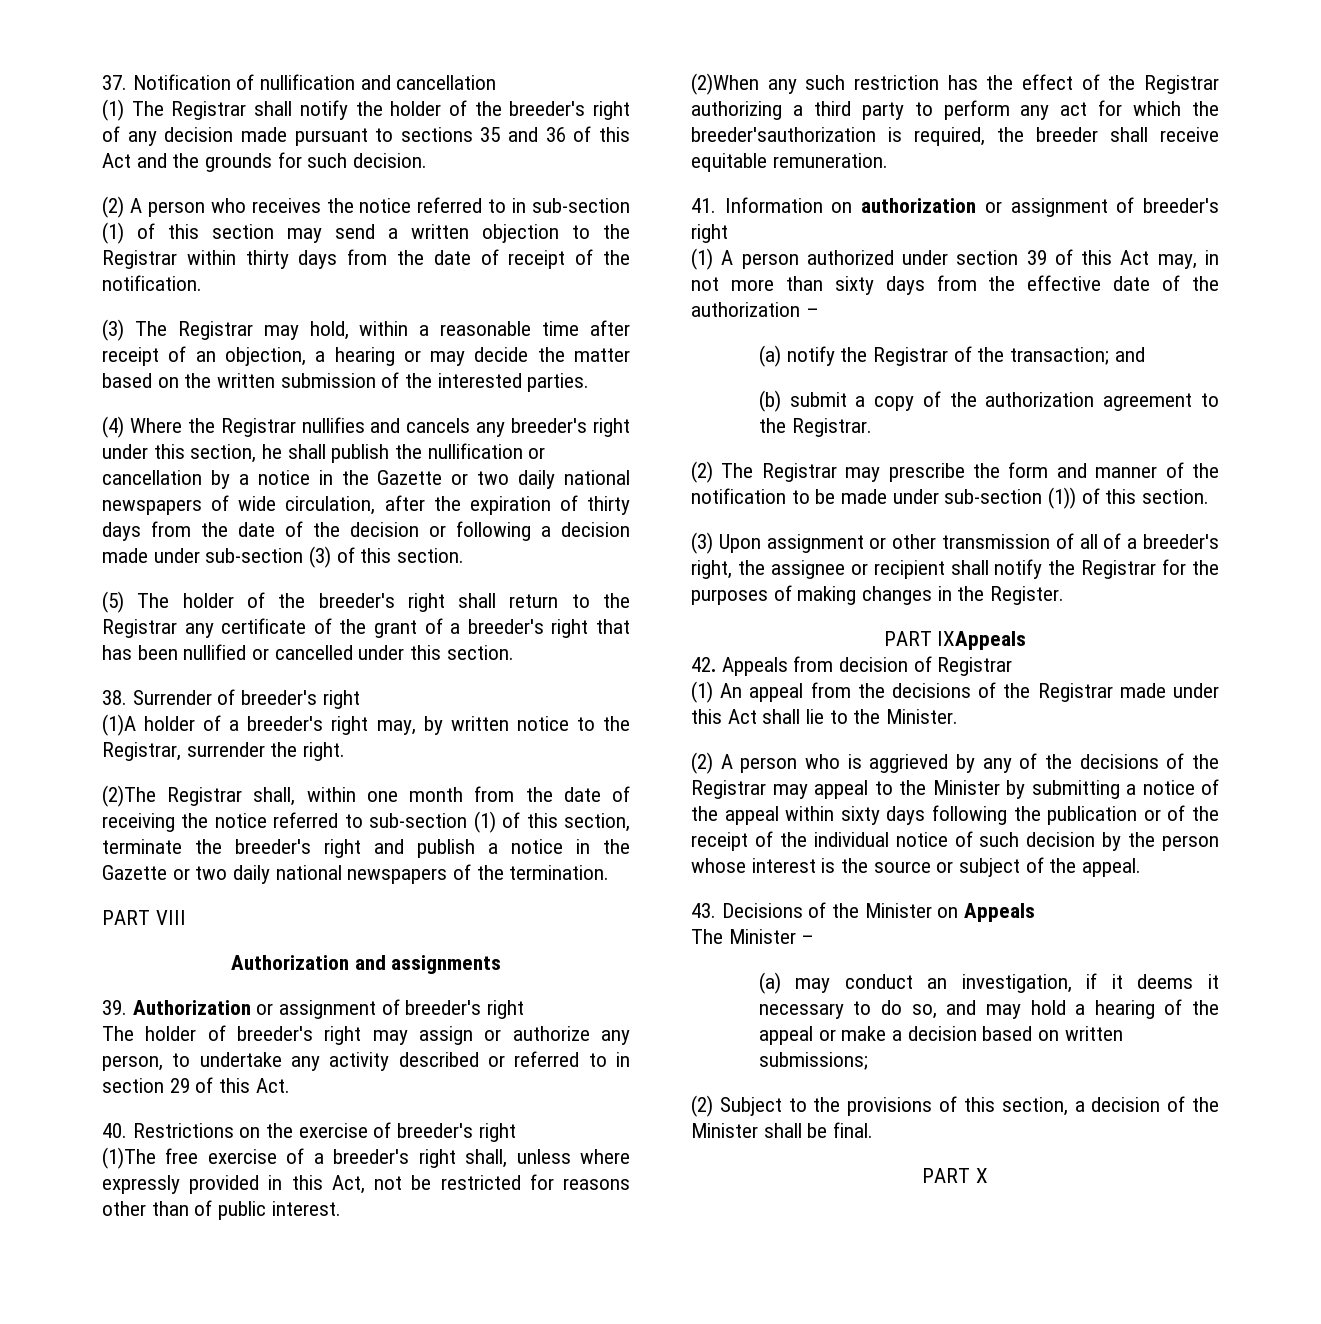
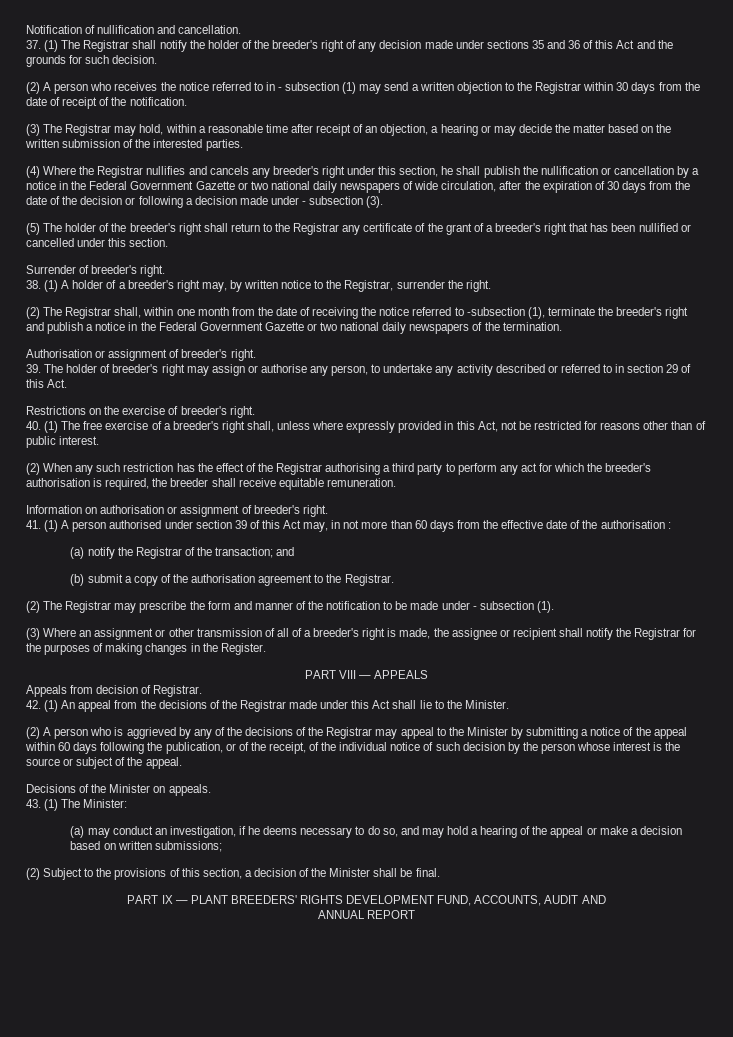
[102,75,127,90] 37. -> (26, 29) none
[396,75,497,90] cancellation // -> [178,25,242,34] [26,40,41,49] cancellation. // 37.
[294,128,394,146] pursuant to -> [455,40,484,49] under
[531,198,630,213] [102,222,274,244] sub-section (1) of this section -> [278,82,357,94] - subsection (1)
[245,250,289,269] thirty -> [616,82,629,91] 30
[377,470,630,489] Gazette or two daily national -> [89,181,337,193] Federal Government Gazette or two national daily
[587,496,630,515] thirty -> [606,181,619,190] 30
[205,546,465,568] sub-section (3) of this section. -> [302,196,384,208] - subsection (3).
[102,690,127,705] 38. -> (169, 242) none
[322,690,360,709] [102,714,136,736] right // (1)A -> [140,265,166,277] [26,280,70,292] right. // 38. (1) A
[102,785,156,807] (2)The -> [26,307,63,319] (2) The
[369,811,631,833] sub-section (1) of this section, -> [466,307,545,319] -subsection (1),
[102,865,342,884] Gazette or two daily national -> [158,322,407,334] Federal Government Gazette or two national daily
[102,910,186,925] [230,955,502,974] [102,999,525,1019] PART VIII // Authorization and assignments // 39. Authorization or assignment of breeder's right // -> [26,349,256,361] [26,364,41,373] Authorisation or assignment of breeder's right. // 39.
[512,1026,590,1041] authorize -> [260,364,307,373] authorise
[102,1123,127,1138] 40. -> (68, 383) none
[478,1123,516,1142] [102,1147,156,1169] right // (1)The -> [229,406,255,418] [26,421,81,433] right. // 40. (1) The
[691,73,759,95] (2)When -> [26,463,73,475] (2) When
[691,101,782,120] authorizing -> [325,463,381,475] authorising
[691,127,876,142] breeder'sauthorization -> [605,463,652,472] [26,478,90,487] breeder's authorisation
[691,198,716,213] 41. -> (396, 482) none
[861,197,1219,217] [691,224,728,243] authorization or assignment of breeder's right // -> [100,505,328,517] [26,520,41,529] authorisation or assignment of breeder's right. // 41.
[806,250,894,265] authorized -> [109,520,162,529] authorised
[834,276,874,295] sixty -> [414,520,427,529] 60
[691,302,819,317] authorization – -> [600,520,671,529] authorisation :
[985,392,1095,407] authorization -> [191,574,256,583] authorisation
[944,487,1210,509] [691,532,761,554] sub-section (1)) of this section. // (3) Upon -> [472,601,554,613] [26,628,92,640] - subsection (1). // (3) Where an
[691,560,732,579] right, -> [362,628,431,640] right is made,
[937,631,1027,650] [691,657,716,672] IXAppeals // 42. -> [338,670,429,679] VIII — APPEALS //
[937,657,1013,676] Registrar // -> [153,685,203,697] [26,700,41,709] Registrar. // 42.
[840,806,880,825] sixty -> [58,742,71,751] 60
[1047,806,1138,825] publication -> [165,742,223,754] publication,
[691,832,748,851] receipt -> [268,742,306,754] receipt,
[691,903,716,918] 43. -> (182, 763) none
[964,903,1036,922] [691,929,815,944] Appeals // The Minister – -> [168,784,211,796] [26,799,128,811] appeals. // 43. (1) The Minister:
[1111,974,1219,989] it deems it -> [248,826,298,835] he deems
[975,1168,988,1183] X -> [161,895,606,906] [317,910,416,919] IX — PLANT BREEDERS' RIGHTS DEVELOPMENT FUND, ACCOUNTS, AUDIT AND // ANNUAL REPORT

